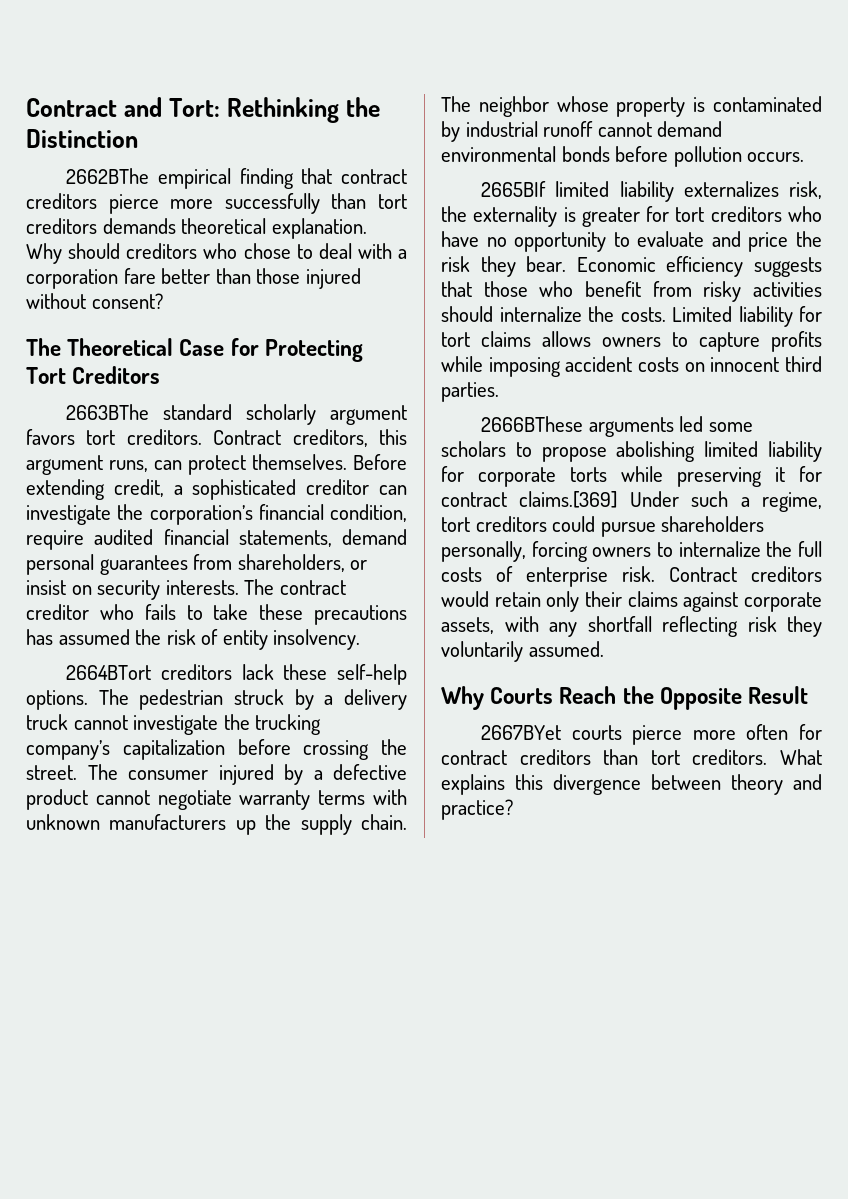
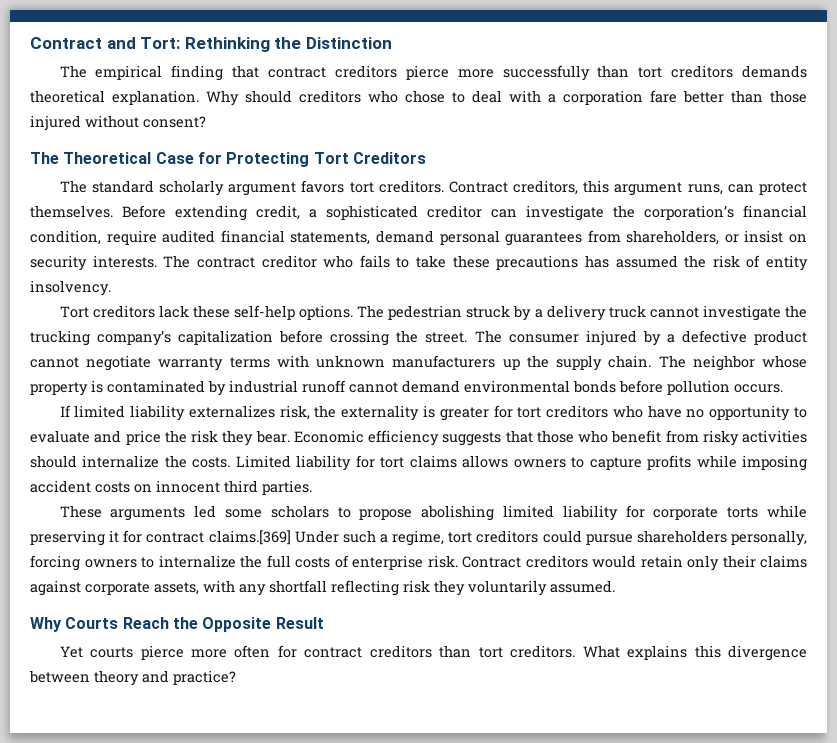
[66,168,150,184] 2662BThe -> [59,65,87,78] The
[66,404,150,420] 2663BThe -> [59,180,87,193] The
[66,665,152,680] 2664BTort -> [59,306,89,318] Tort
[481,181,547,197] 2665BIf -> [59,405,71,417] If
[481,416,584,432] 2666BThese -> [59,505,102,518] These
[481,725,562,740] 2667BYet -> [59,646,83,658] Yet

